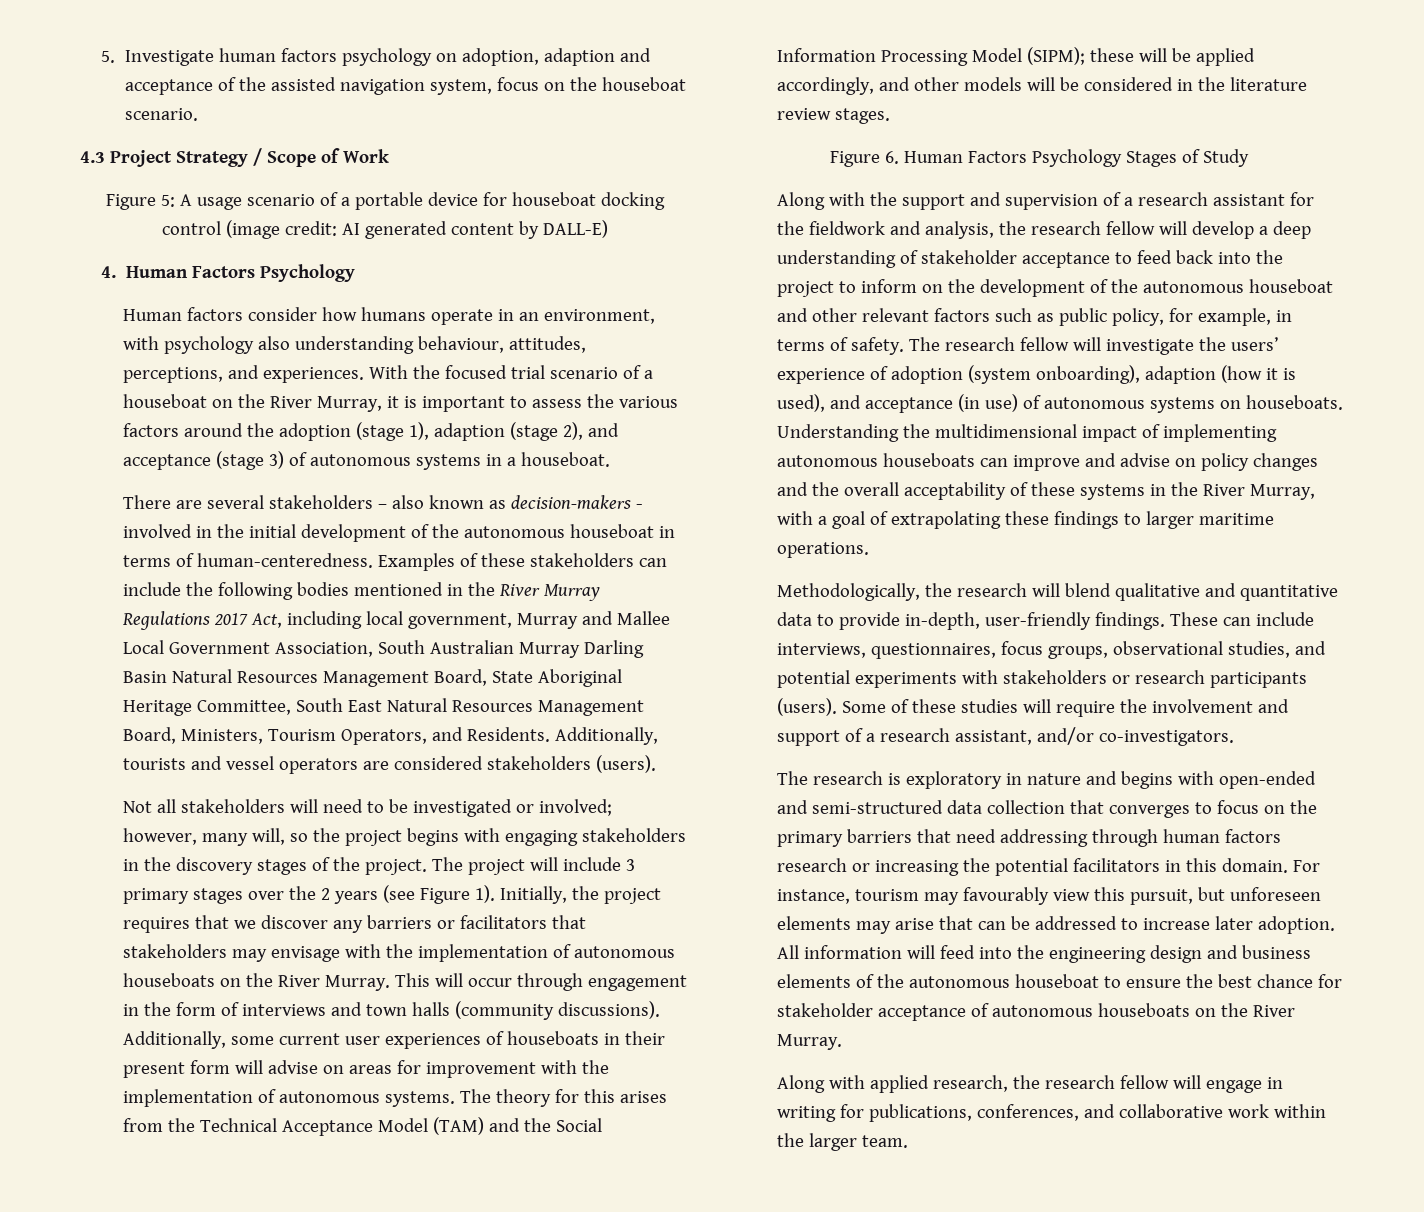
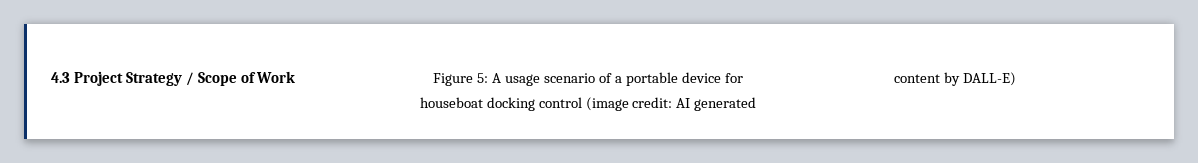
[101,48,651,66] [124,77,686,95] [124,108,198,121] 5. Investigate human factors psychology on adoption, adaption and acceptance of the assisted navigation system, focus on the houseboat scenario. // -> (51, 77) none
[101,264,355,282] [122,307,655,325] [122,336,586,354] [122,365,653,383] [122,394,678,412] [122,422,619,441] [122,451,610,470] [122,495,643,509] [122,524,675,542] [122,553,667,571] [122,582,600,601] [121,611,670,630] [122,640,644,658] [122,669,622,687] [122,698,644,716] [122,727,658,745] [122,755,656,774] [122,799,612,817] [122,828,686,846] [122,857,635,875] [122,885,661,904] [122,915,586,933] [122,944,675,962] [122,973,687,991] [122,1001,660,1020] [122,1031,665,1049] [122,1060,609,1078] [122,1089,667,1107] [122,1117,602,1136] [776,47,1255,66] [776,77,1307,95] [776,108,890,124] [830,149,1249,167] [776,192,1314,210] [776,221,1311,239] [776,250,1283,268] [776,279,1333,297] [776,308,1292,326] [776,337,1279,355] [776,365,1296,384] [776,394,1343,413] [776,424,1277,442] [776,453,1318,471] [776,482,1315,500] [776,511,1274,529] [776,542,869,558] [776,583,1338,601] [776,612,1314,630] [776,641,1326,659] [776,670,1307,688] [776,698,1289,717] [776,727,1234,746] [776,771,1316,789] [776,800,1317,818] [776,829,1281,847] [776,858,1320,876] [776,887,1321,905] [776,916,1335,934] [776,945,1311,963] [776,974,1342,988] [776,1003,1295,1021] [776,1034,842,1050] [776,1075,1283,1093] [776,1104,1326,1122] [776,1133,908,1151] // 4. Human Factors Psychology // Human factors consider how humans operate in an environment, with psychology also understanding behaviour, attitudes, perceptions, and experiences. With the focused trial scenario of a houseboat on the River Murray, it is important to assess the various factors around the adoption (stage 1), adaption (stage 2), and acceptance (stage 3) of autonomous systems in a houseboat. // There are several stakeholders – also known as decision-makers - involved in the initial development of the autonomous houseboat in terms of human-centeredness. Examples of these stakeholders can include the following bodies mentioned in the River Murray Regulations 2017 Act, including local government, Murray and Mallee Local Government Association, South Australian Murray Darling Basin Natural Resources Management Board, State Aboriginal Heritage Committee, South East Natural Resources Management Board, Ministers, Tourism Operators, and Residents. Additionally, tourists and vessel operators are considered stakeholders (users). // Not all stakeholders will need to be investigated or involved; however, many will, so the project begins with engaging stakeholders in the discovery stages of the project. The project will include 3 primary stages over the 2 years (see Figure 1). Initially, the project requires that we discover any barriers or facilitators that stakeholders may envisage with the implementation of autonomous houseboats on the River Murray. This will occur through engagement in the form of interviews and town halls (community discussions). Additionally, some current user experiences of houseboats in their present form will advise on areas for improvement with the implementation of autonomous systems. The theory for this arises from the Technical Acceptance Model (TAM) and the Social Information Processing Model (SIPM); these will be applied accordingly, and other models will be considered in the literature review stages. // Figure 6. Human Factors Psychology Stages of Study // Along with the support and supervision of a research assistant for the fieldwork and analysis, the research fellow will develop a deep understanding of stakeholder acceptance to feed back into the project to inform on the development of the autonomous houseboat and other relevant factors such as public policy, for example, in terms of safety. The research fellow will investigate the users’ experience of adoption (system onboarding), adaption (how it is used), and acceptance (in use) of autonomous systems on houseboats. Understanding the multidimensional impact of implementing autonomous houseboats can improve and advise on policy changes and the overall acceptability of these systems in the River Murray, with a goal of extrapolating these findings to larger maritime operations. // Methodologically, the research will blend qualitative and quantitative data to provide in-depth, user-friendly findings. These can include interviews, questionnaires, focus groups, observational studies, and potential experiments with stakeholders or research participants (users). Some of these studies will require the involvement and support of a research assistant, and/or co-investigators. // The research is exploratory in nature and begins with open-ended and semi-structured data collection that converges to focus on the primary barriers that need addressing through human factors research or increasing the potential facilitators in this domain. For instance, tourism may favourably view this pursuit, but unforeseen elements may arise that can be addressed to increase later adoption. All information will feed into the engineering design and business elements of the autonomous houseboat to ensure the best chance for stakeholder acceptance of autonomous houseboats on the River Murray. // Along with applied research, the research fellow will engage in writing for publications, conferences, and collaborative work within the larger team. -> (1016, 79) none

